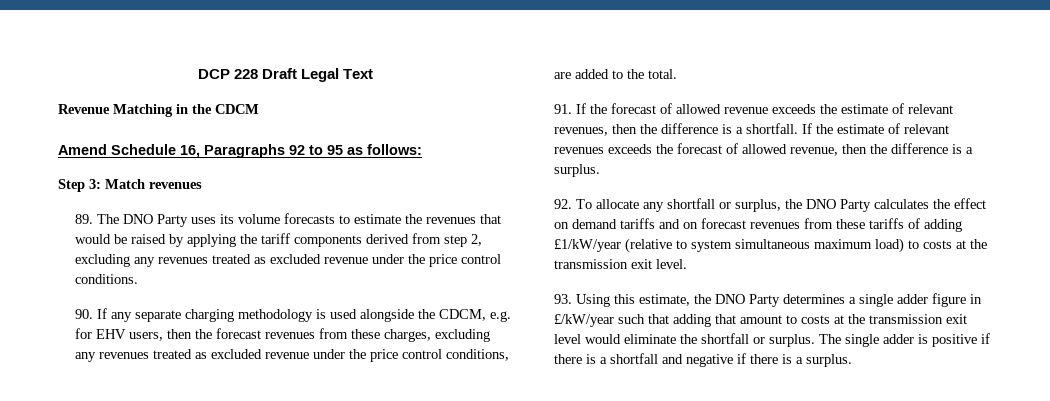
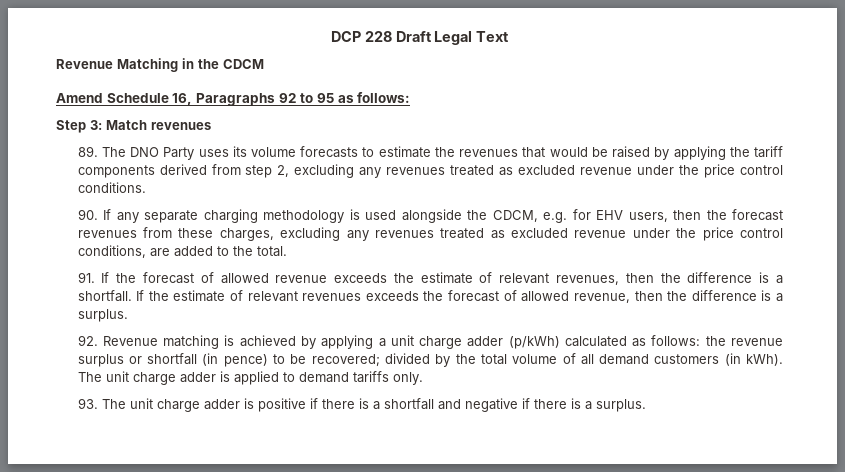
[576,198,987,212] [554,218,963,232] [554,238,988,253] [554,259,688,269] [554,293,983,307] [554,314,968,327] [554,333,880,347] To allocate any shortfall or surplus, the DNO Party calculates the effect on demand tariffs and on forecast revenues from these tariffs of adding £1/kW/year (relative to system simultaneous maximum load) to costs at the transmission exit level. // 93. Using this estimate, the DNO Party determines a single adder figure in £/kW/year such that adding that amount to costs at the transmission exit level would eliminate the shortfall or surplus. The single -> [102,335,784,349] [77,353,783,367] [77,371,423,385] [77,398,200,412] Revenue matching is achieved by applying a unit charge adder (p/kWh) calculated as follows: the revenue surplus or shortfall (in pence) to be recovered; divided by the total volume of all demand customers (in kWh). The unit charge adder is applied to demand tariffs only. // 93. The unit charge

